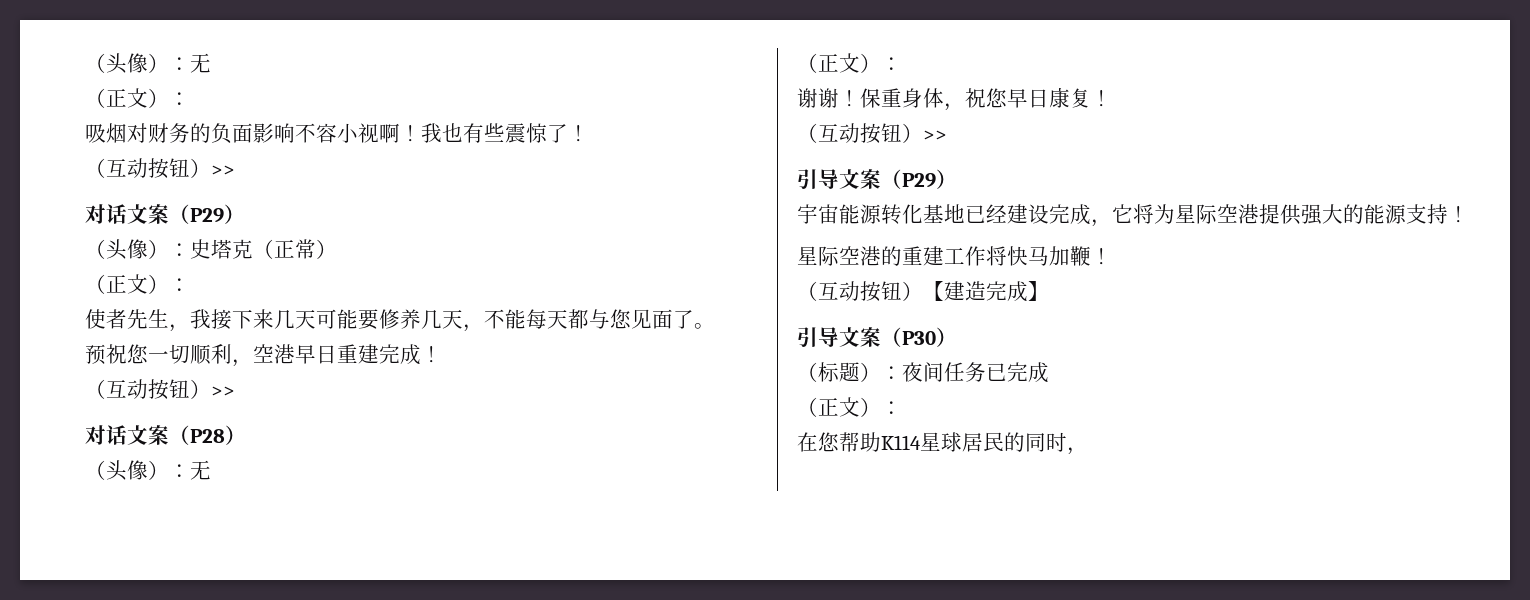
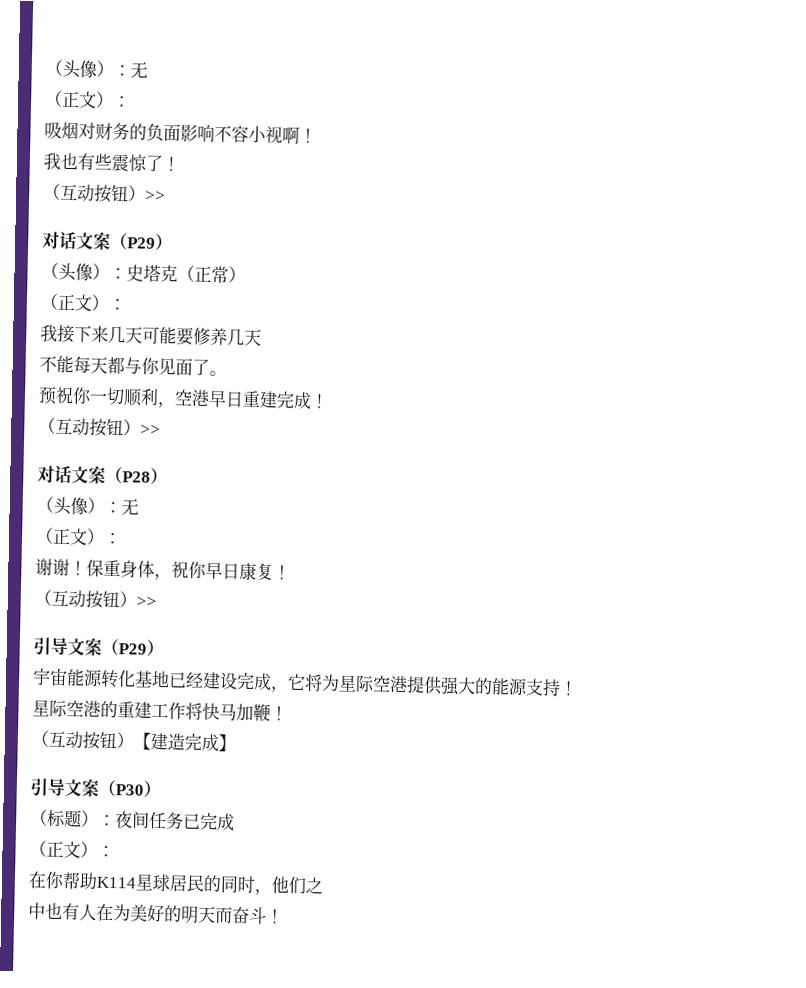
(421, 133) none -> (317, 135) //
[85,309,190,332] 使者先生， -> (126, 304) none
[463,324,484,332] ， -> (262, 337) //
[610,309,631,329] 您 -> [141,357,160,375] 你
[127,344,148,364] 您 -> [72,387,92,405] 你
[986,88,1007,108] 您 -> [188,561,207,579] 你
[818,432,839,452] 您 -> [45,871,65,890] 你
(1088, 451) none -> [271,876,324,895] [28,902,284,925] 他们之 // 中也有人在为美好的明天而奋斗！

